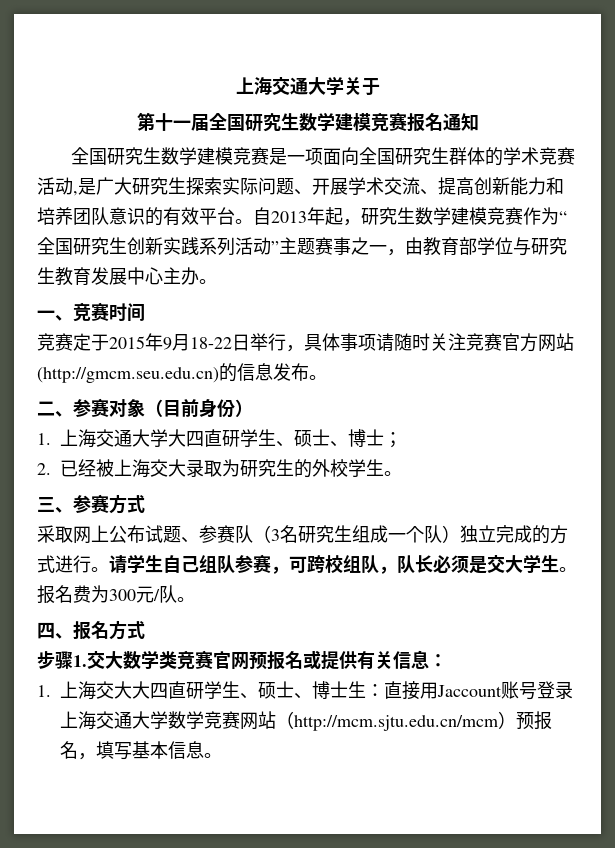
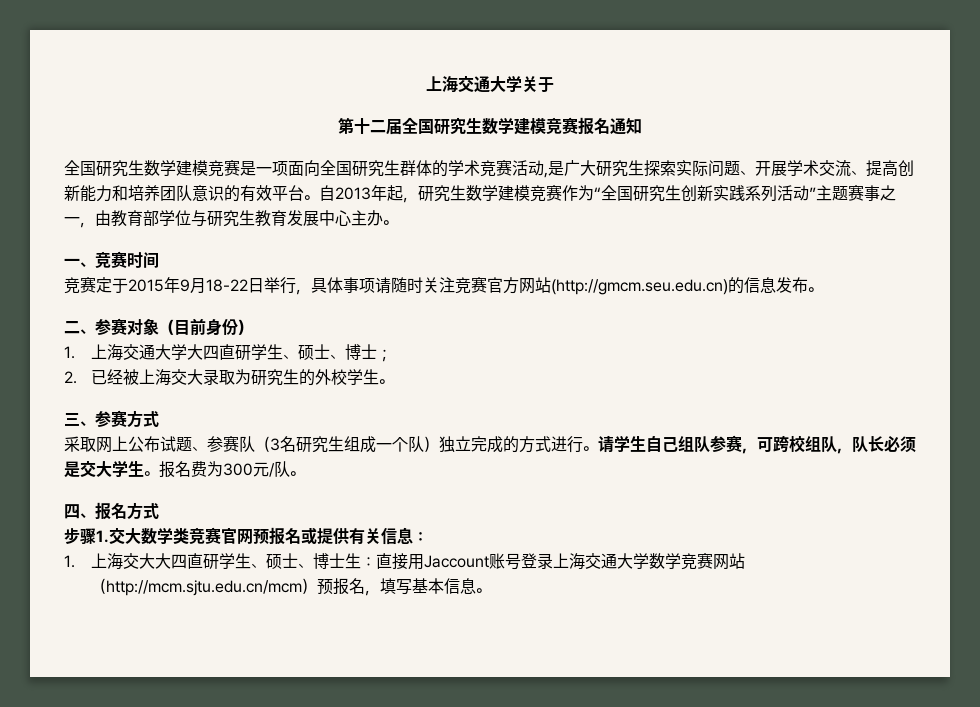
[172,120,191,129] 一 -> [370,120,386,133] 二

